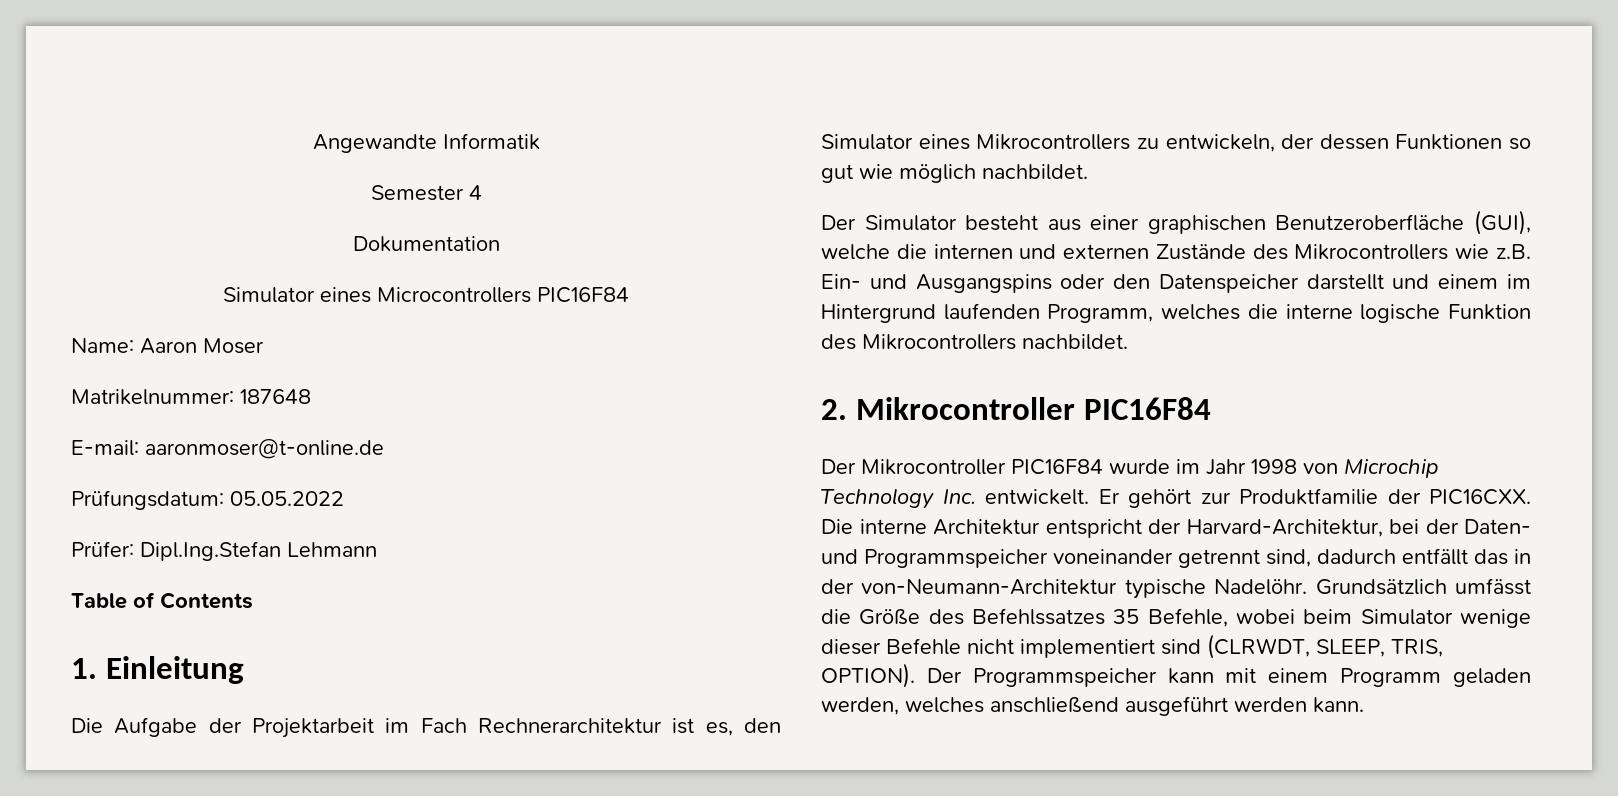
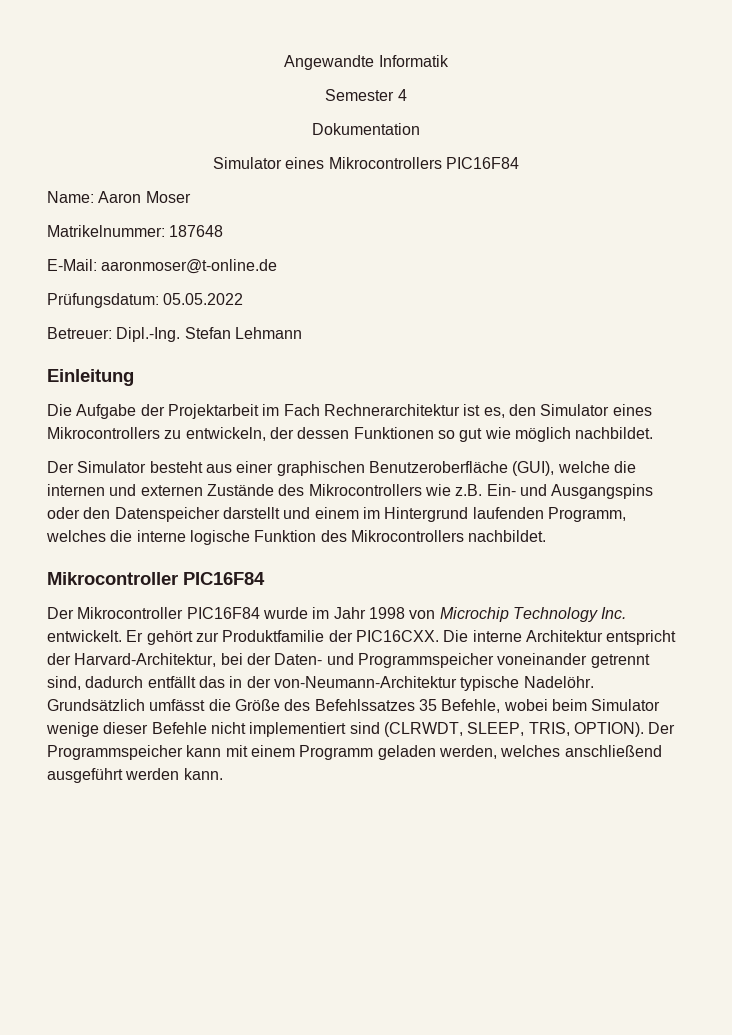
[377,287,531,303] Microcontrollers -> [328,157,442,169] Mikrocontrollers
[71,440,139,456] E-mail: -> [47,259,97,271] E-Mail:
[71,541,377,561] [71,592,253,609] [71,658,97,679] Prüfer: Dipl.Ing.Stefan Lehmann // Table of Contents // 1. -> [47,327,302,342] Betreuer: Dipl.-Ing. Stefan Lehmann //
[821,399,847,420] 2. -> (547, 536) none

